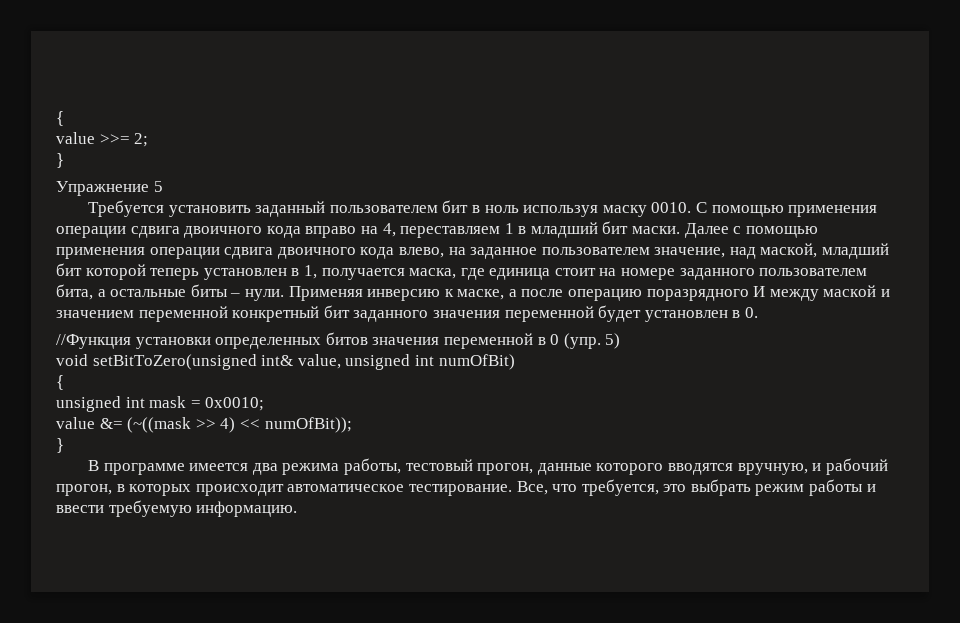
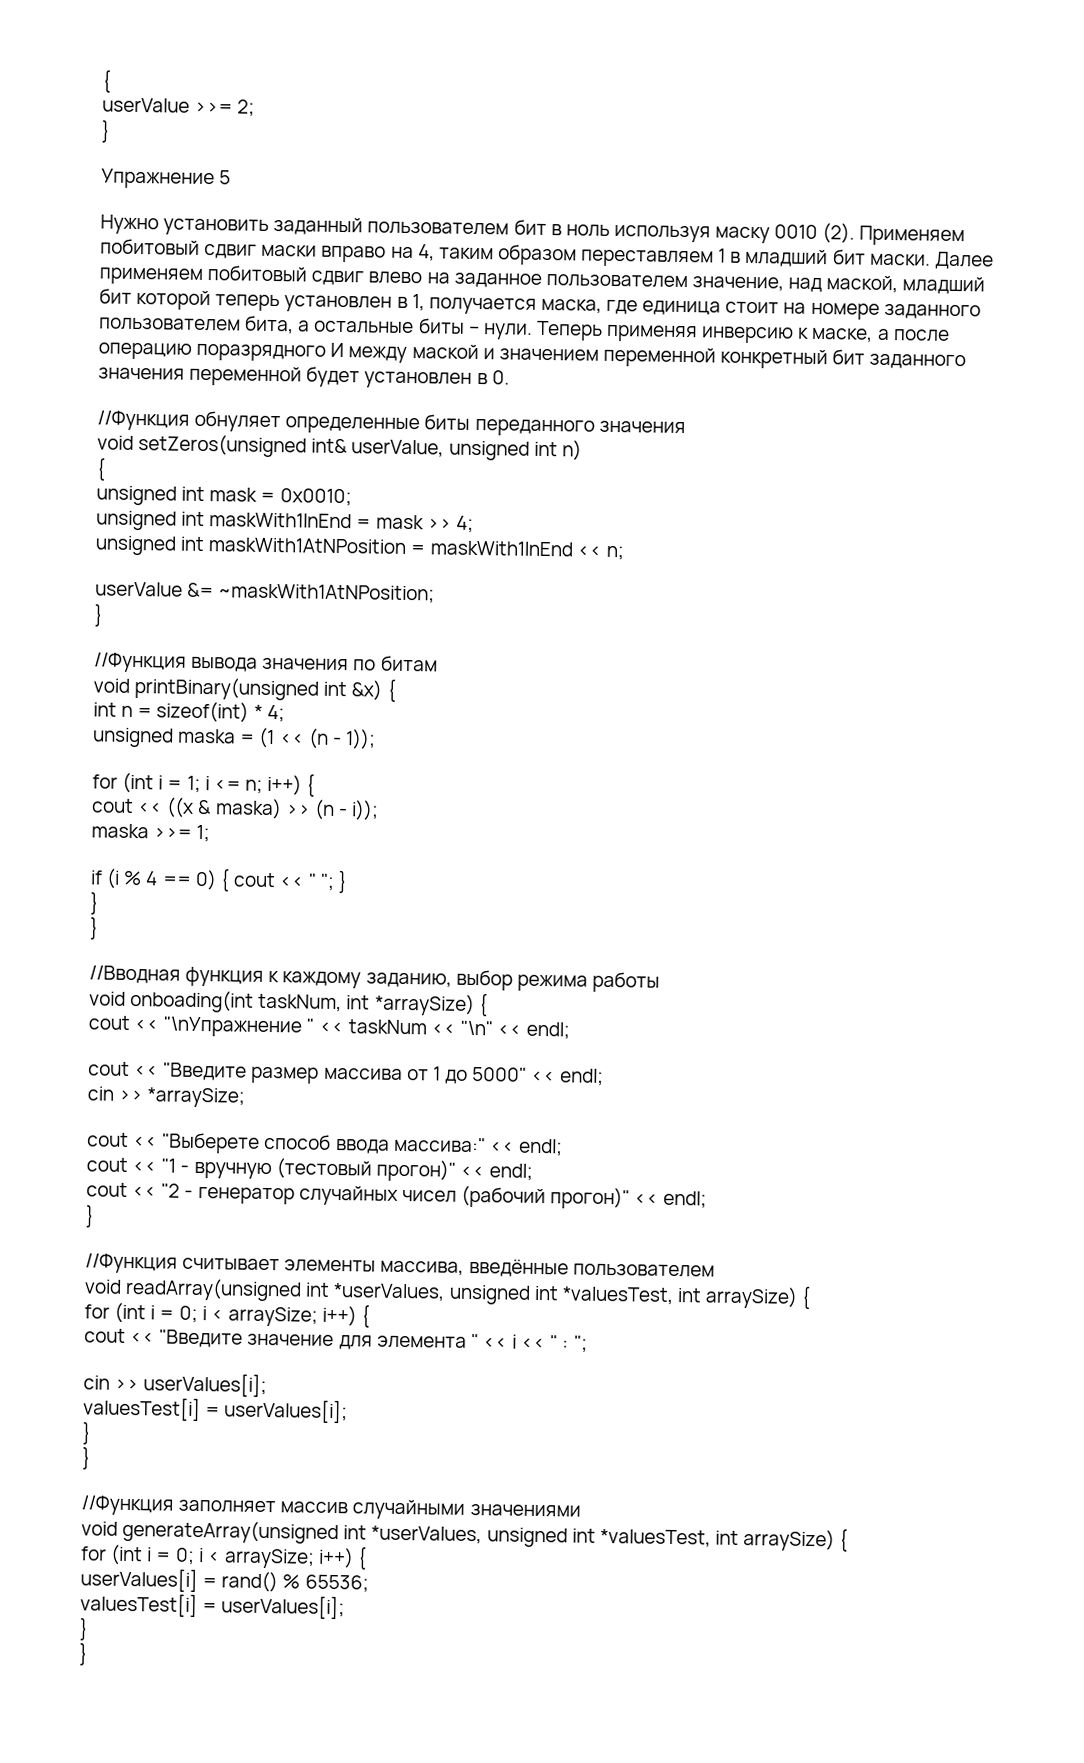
[56,111,64,126] [56,132,95,144] { // value -> [102,69,111,93] [102,97,190,113] { // userValue
[88,200,165,217] Требуется -> [100,214,159,235] Нужно
[651,202,878,217] [56,226,301,238] 0010. С помощью применения операции сдвига двоичного кода -> [774,223,966,247] [100,238,318,259] 0010 (2). Применяем побитовый сдвиг маски
(396, 230) none -> [438,244,577,266] таким образом
[733,226,818,238] [56,247,444,259] с помощью применения операции сдвига двоичного кода влево, -> [99,265,423,286] применяем побитовый сдвиг влево
[288,286,363,301] Применяя -> [535,320,699,343] Теперь применяя
[135,332,621,349] [56,354,515,370] установки определенных битов значения переменной в 0 (упр. 5) // void setBitToZero(unsigned int& value, unsigned int numOfBit) -> [194,410,686,437] [97,434,582,461] обнуляет определенные биты переданного значения // void setZeros(unsigned int& userValue, unsigned int n)
[56,417,352,433] [56,438,64,453] [88,458,888,475] [56,479,876,496] [56,500,298,517] value &= (~((mask >> 4) << numOfBit)); // } // В программе имеется два режима работы, тестовый прогон, данные которого вводятся вручную, и рабочий прогон, в которых происходит автоматическое тестирование. Все, что требуется, это выбрать режим работы и ввести требуемую информацию. -> [96,510,474,533] [95,535,624,561] [95,581,436,604] [94,603,104,627] [94,652,438,673] [93,677,396,702] [93,701,285,723] [92,727,376,750] [92,772,316,797] [91,797,380,821] [91,823,211,843] [90,868,349,894] [90,891,99,915] [90,916,99,940] [89,965,660,993] [89,989,488,1017] [88,1015,571,1040] [88,1061,605,1086] [87,1086,246,1108] [87,1132,563,1157] [86,1157,534,1182] [86,1182,708,1210] [85,1204,95,1228] [85,1253,715,1278] [84,1277,812,1309] [84,1302,371,1328] [84,1328,588,1353] [83,1372,268,1398] [83,1396,349,1424] [82,1421,92,1445] [82,1446,91,1470] [81,1495,581,1520] [81,1519,849,1552] [80,1544,368,1570] [80,1567,369,1593] [80,1592,346,1620] [79,1617,89,1641] [79,1642,88,1666] unsigned int maskWith1InEnd = mask >> 4; // unsigned int maskWith1AtNPosition = maskWith1InEnd << n; // userValue &= ~maskWith1AtNPosition; // } // //Функция вывода значения по битам // void printBinary(unsigned int &x) { // int n = sizeof(int) * 4; // unsigned maska = (1 << (n - 1)); // for (int i = 1; i <= n; i++) { // cout << ((x & maska) >> (n - i)); // maska >>= 1; // if (i % 4 == 0) { cout << " "; } // } // } // //Вводная функция к каждому заданию, выбор режима работы // void onboading(int taskNum, int *arraySize) { // cout << "\nУпражнение " << taskNum << "\n" << endl; // cout << "Введите размер массива от 1 до 5000" << endl; // cin >> *arraySize; // cout << "Выберете способ ввода массива:" << endl; // cout << "1 - вручную (тестовый прогон)" << endl; // cout << "2 - генератор случайных чисел (рабочий прогон)" << endl; // } // //Функция считывает элементы массива, введённые пользователем // void readArray(unsigned int *userValues, unsigned int *valuesTest, int arraySize) { // for (int i = 0; i < arraySize; i++) { // cout << "Введите значение для элемента " << i << " : "; // cin >> userValues[i]; // valuesTest[i] = userValues[i]; // } // } // //Функция заполняет массив случайными значениями // void generateArray(unsigned int *userValues, unsigned int *valuesTest, int arraySize) { // for (int i = 0; i < arraySize; i++) { // userValues[i] = rand() % 65536; // valuesTest[i] = userValues[i]; // } // }

